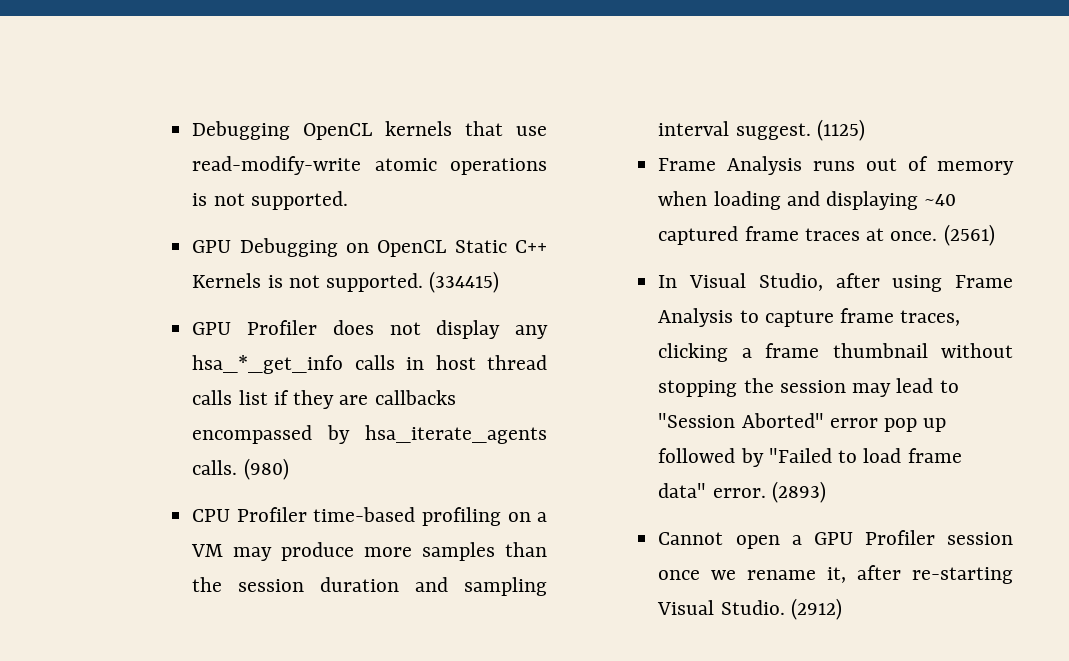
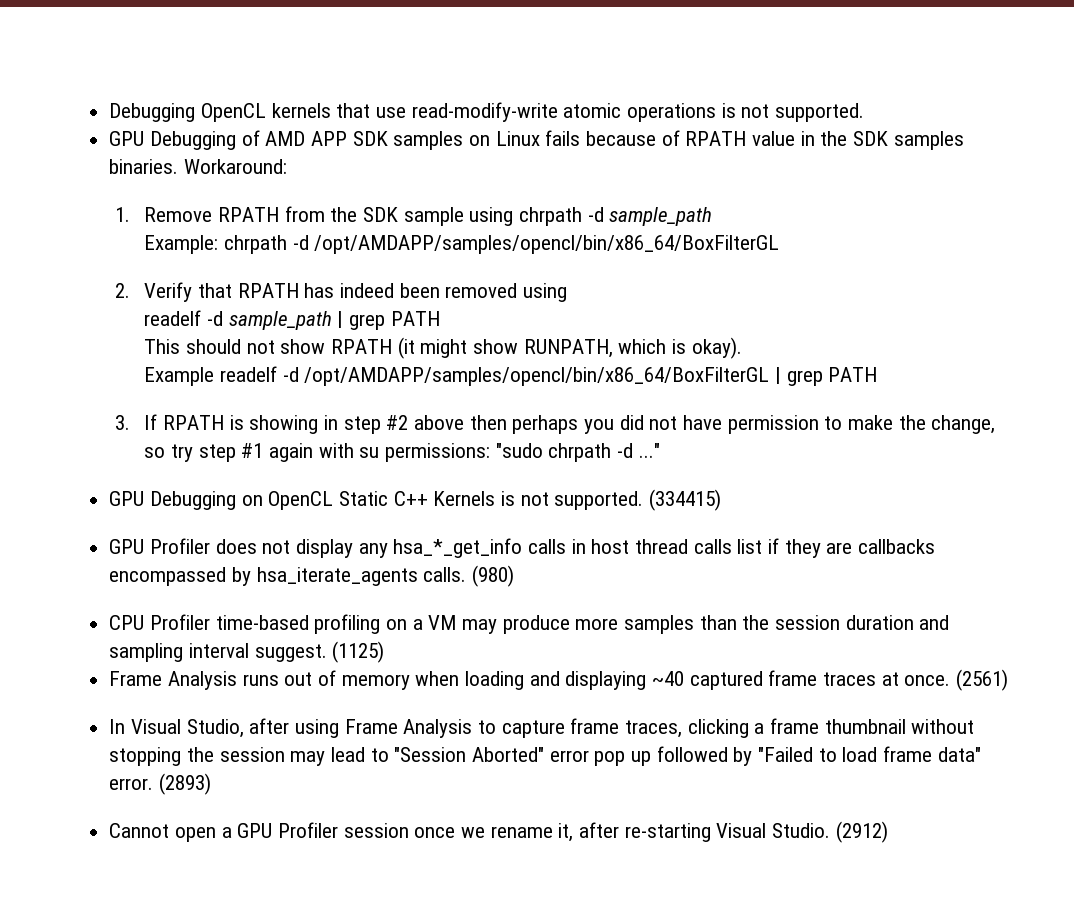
(348, 200) none -> [109,130,964,150] [109,159,287,174] [115,206,713,226] [144,235,780,254] [115,282,568,302] [144,310,440,330] [144,337,742,359] [144,366,878,386] [115,414,996,434] [144,443,660,462] // GPU Debugging of AMD APP SDK samples on Linux fails because of RPATH value in the SDK samples binaries. Workaround: // 1. Remove RPATH from the SDK sample using chrpath -d sample_path // Example: chrpath -d /opt/AMDAPP/samples/opencl/bin/x86_64/BoxFilterGL // 2. Verify that RPATH has indeed been removed using // readelf -d sample_path | grep PATH // This should not show RPATH (it might show RUNPATH, which is okay). // Example readelf -d /opt/AMDAPP/samples/opencl/bin/x86_64/BoxFilterGL | grep PATH // 3. If RPATH is showing in step #2 above then perhaps you did not have permission to make the change, so try step #1 again with su permissions: "sudo chrpath -d ..."

